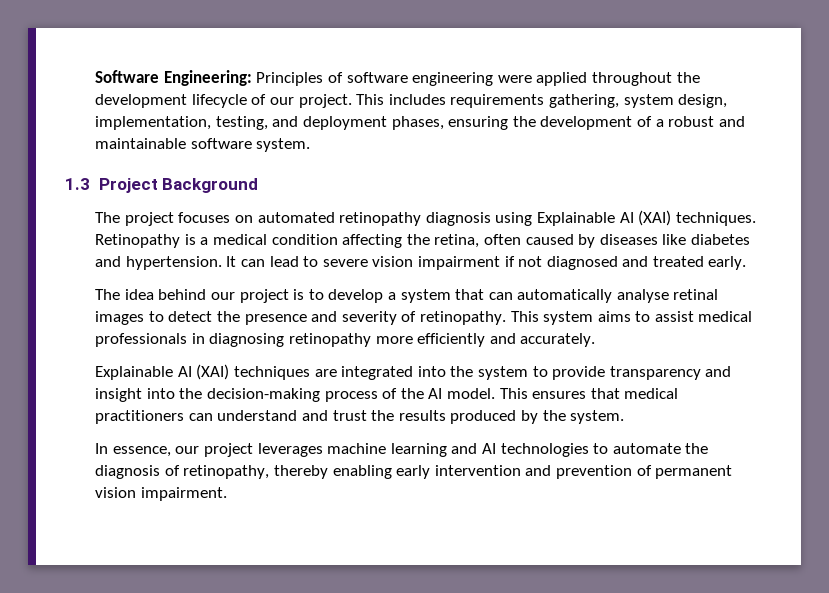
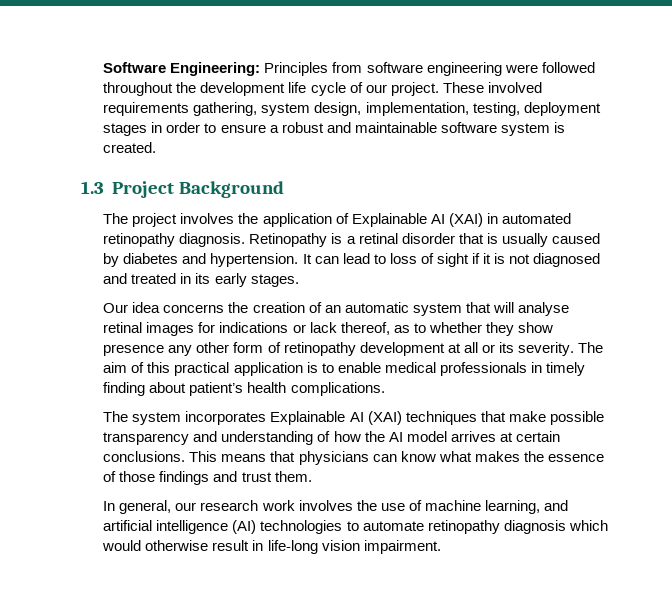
[327,72,343,83] of -> [332,62,363,73] from
[536,72,588,86] applied -> [541,62,595,73] followed
[191,94,247,108] lifecycle -> [288,82,346,96] life cycle
[356,94,446,105] This includes -> [442,82,542,93] These involved
[272,116,652,130] and deployment phases, ensuring the development of -> [523,102,601,116] [103,122,266,136] deployment stages in order to ensure
[256,138,311,152] system. -> [500,122,565,136] [103,142,157,153] system is created.
[178,210,756,226] [95,234,687,248] focuses on automated retinopathy diagnosis using Explainable AI (XAI) techniques. Retinopathy is a medical condition affecting the retina, often caused by diseases like -> [180,213,571,227] [103,233,600,247] [103,253,120,267] involves the application of Explainable AI (XAI) in automated retinopathy diagnosis. Retinopathy is a retinal disorder that is usually caused by
[322,256,747,270] [95,289,719,303] [95,311,753,325] [95,333,596,347] [95,364,732,380] [95,388,679,402] [95,410,625,424] [95,443,709,457] [95,465,733,479] severe vision impairment if not diagnosed and treated early. // The idea behind our project is to develop a system that can automatically analyse retinal images to detect the presence and severity of retinopathy. This system aims to assist medical professionals in diagnosing retinopathy more efficiently and accurately. // Explainable AI (XAI) techniques are integrated into the system to provide transparency and insight into the decision-making process of the AI model. This ensures that medical practitioners can understand and trust the results produced by the system. // In essence, our project leverages machine learning and AI technologies to automate the diagnosis of retinopathy, thereby enabling early intervention and prevention of permanent -> [389,253,601,267] [103,273,299,287] [103,302,569,316] [103,322,553,336] [103,342,603,356] [103,362,585,376] [103,382,385,396] [103,411,604,425] [103,431,560,445] [103,451,604,465] [103,471,312,485] [103,500,568,514] [103,520,608,534] [102,540,318,554] loss of sight if it is not diagnosed and treated in its early stages. // Our idea concerns the creation of an automatic system that will analyse retinal images for indications or lack thereof, as to whether they show presence any other form of retinopathy development at all or its severity. The aim of this practical application is to enable medical professionals in timely finding about patient’s health complications. // The system incorporates Explainable AI (XAI) techniques that make possible transparency and understanding of how the AI model arrives at certain conclusions. This means that physicians can know what makes the essence of those findings and trust them. // In general, our research work involves the use of machine learning, and artificial intelligence (AI) technologies to automate retinopathy diagnosis which would otherwise result in life-long

